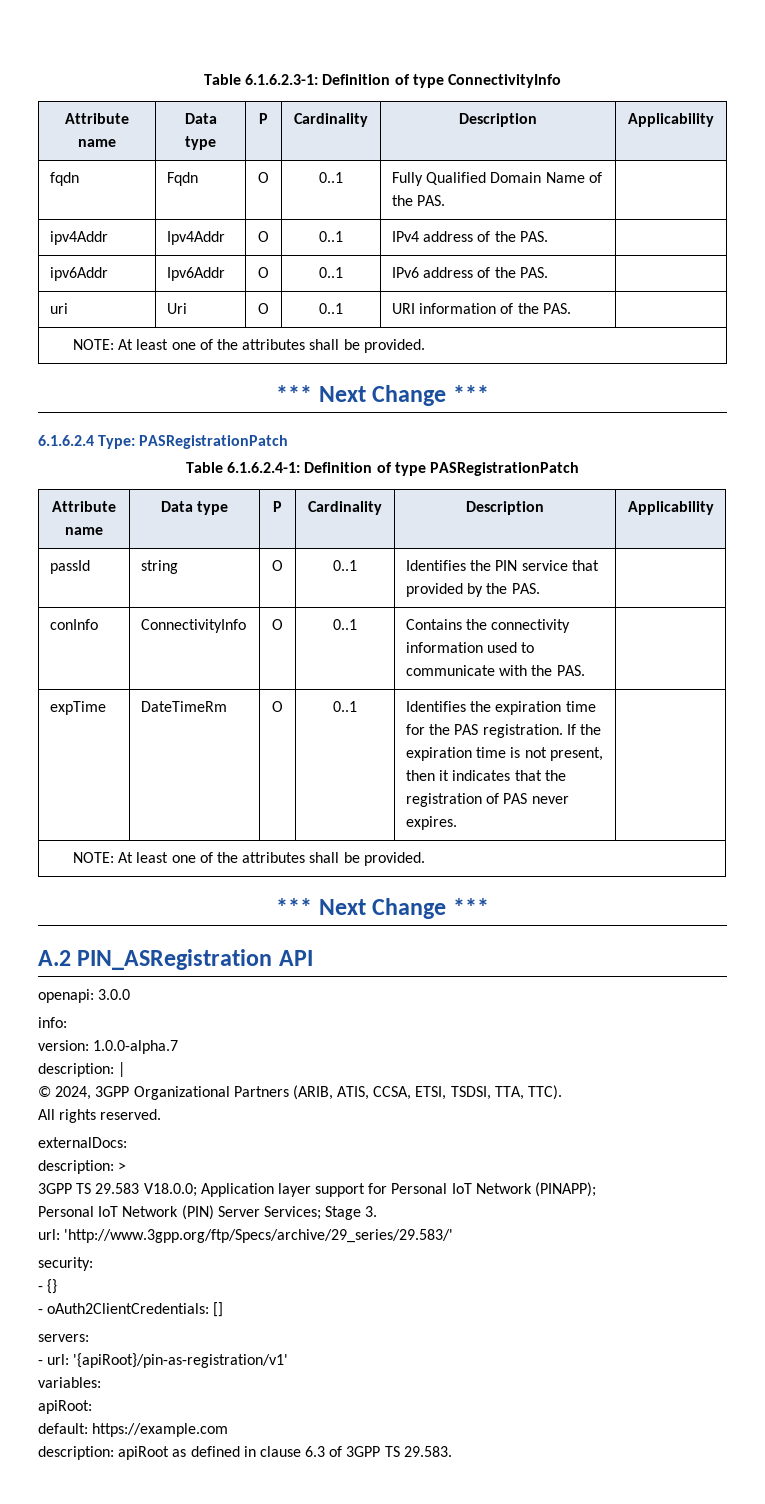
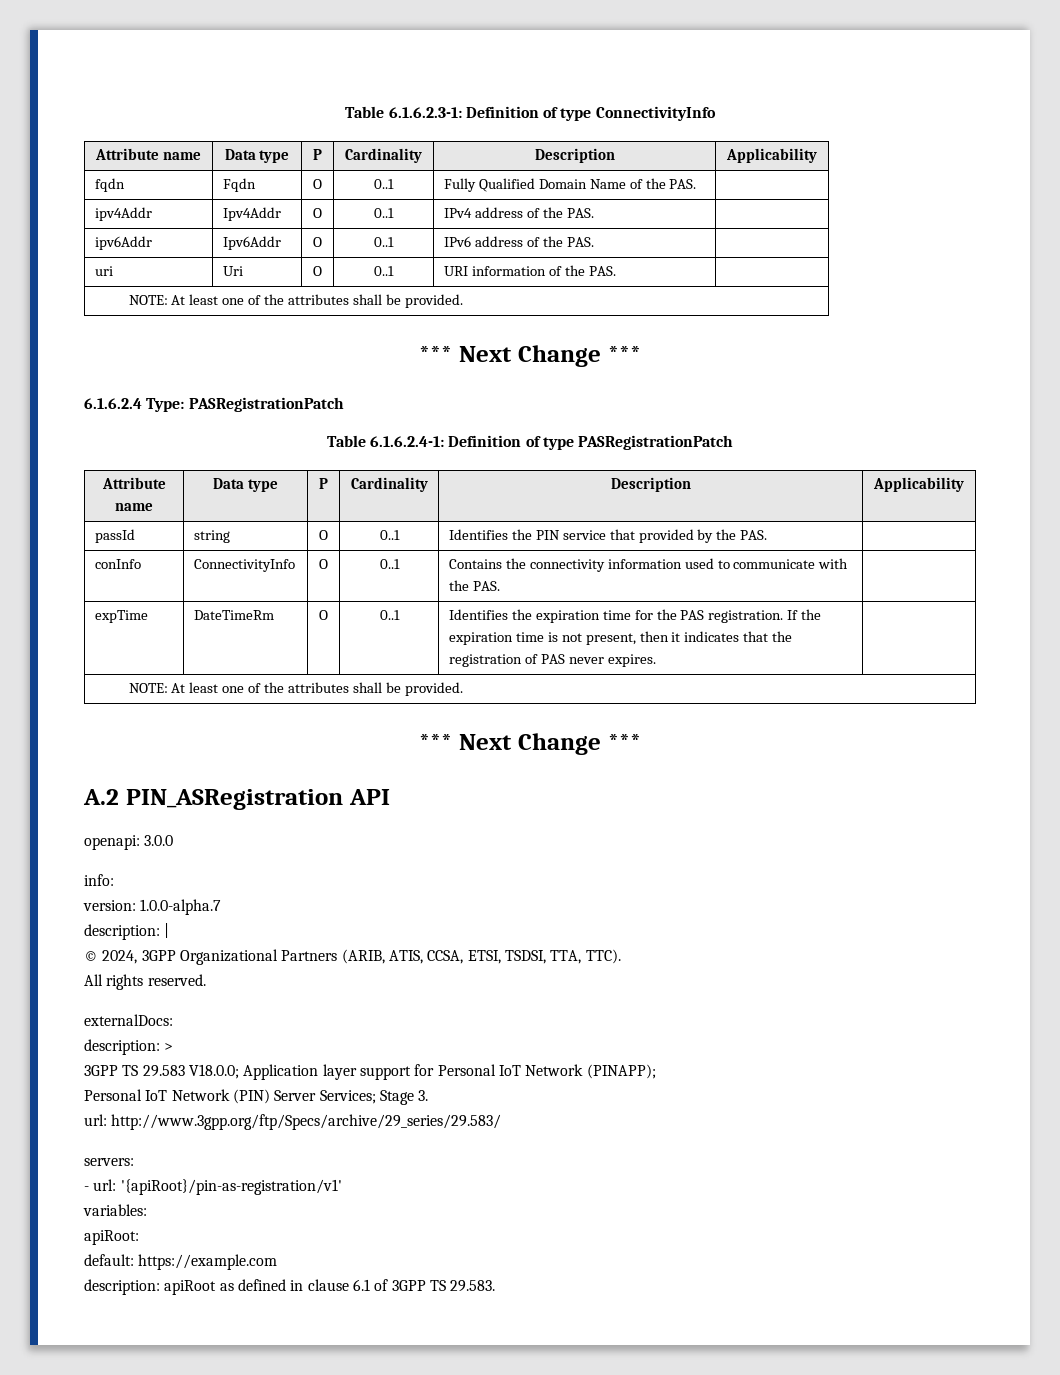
[64,1229,454,1243] [38,1257,93,1271] [38,1279,58,1294] [38,1302,224,1317] 'http://www.3gpp.org/ftp/Specs/archive/29_series/29.583/' // security: // - {} // - oAuth2ClientCredentials: [] -> [111,1114,502,1130] http://www.3gpp.org/ftp/Specs/archive/29_series/29.583/
[305,1446,326,1457] 6.3 -> [352,1279,370,1291] 6.1

